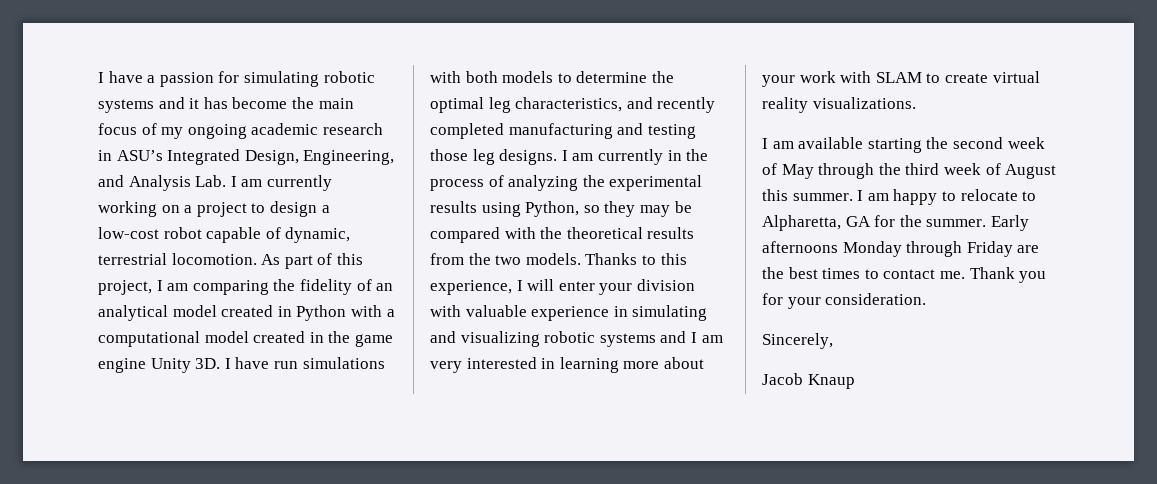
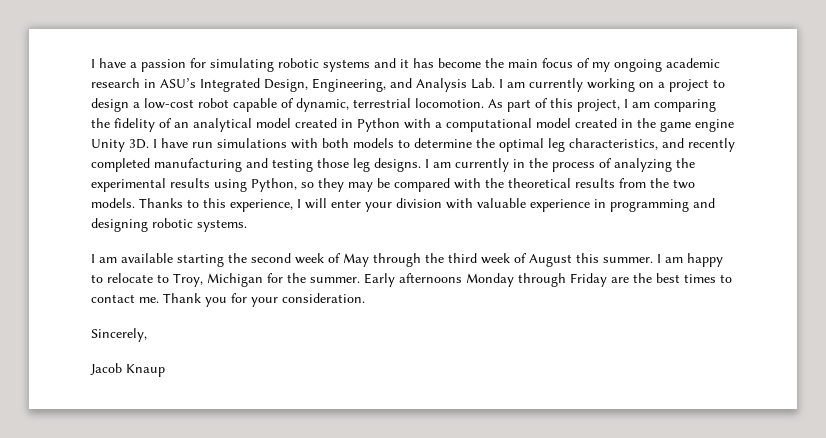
[632,305,708,321] [430,331,723,347] [430,357,704,373] [762,71,1040,87] [762,97,916,113] simulating and visualizing robotic systems and I am very interested in learning more about your work with SLAM to create virtual reality visualizations. -> [610,198,715,212] [91,218,247,232] programming and designing robotic systems.
[762,215,871,231] Alpharetta, GA -> [173,273,263,287] Troy, Michigan

